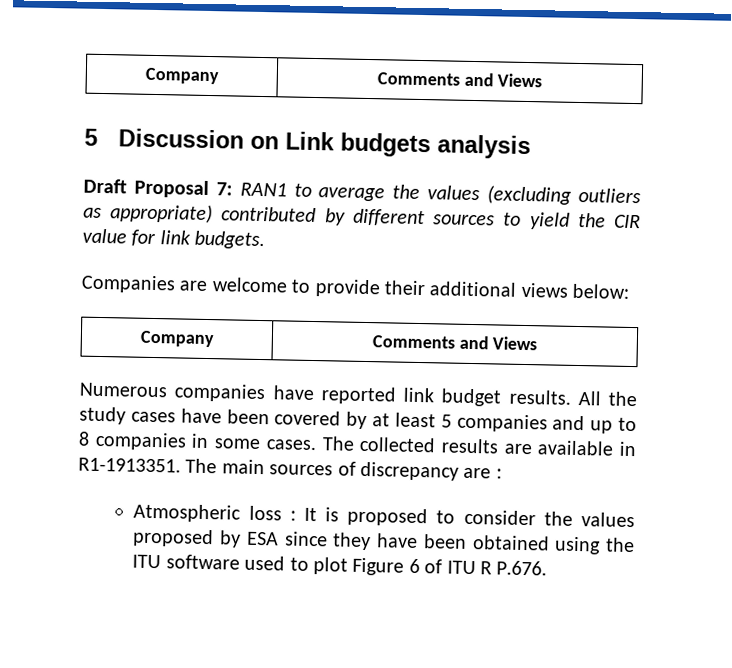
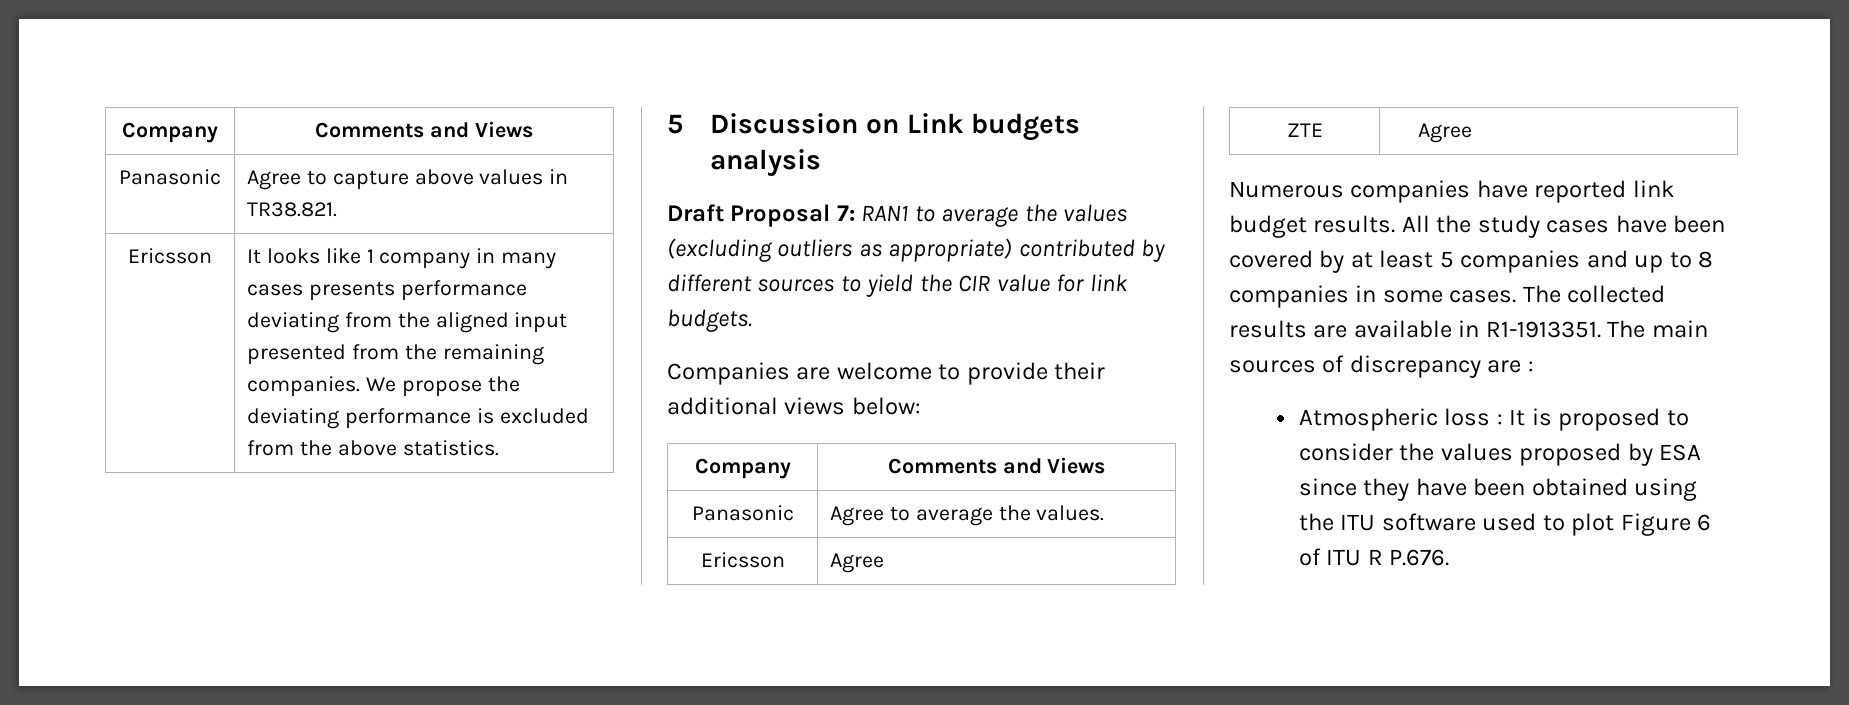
[144,67,219,85] [376,72,543,88] Company | Comments and Views -> [122,122,218,143] [315,121,533,138] [119,169,221,185] [247,169,569,190] [247,202,338,217] [128,248,212,264] [247,248,556,269] [247,280,527,301] [247,312,568,333] [247,344,544,365] [247,376,520,397] [247,408,589,429] [247,440,499,456] Company | Comments and Views // Panasonic | Agree to capture above values in TR38.821. // Ericsson | It looks like 1 company in many cases presents performance deviating from the aligned input presented from the remaining companies. We propose the deviating performance is excluded from the above statistics.
(538, 343) none -> [691,505,794,521] [830,505,1105,526] [700,552,785,568] [830,553,885,573] [1286,123,1323,137] [1418,123,1473,143] // Panasonic | Agree to average the values. // Ericsson | Agree // ZTE | Agree

